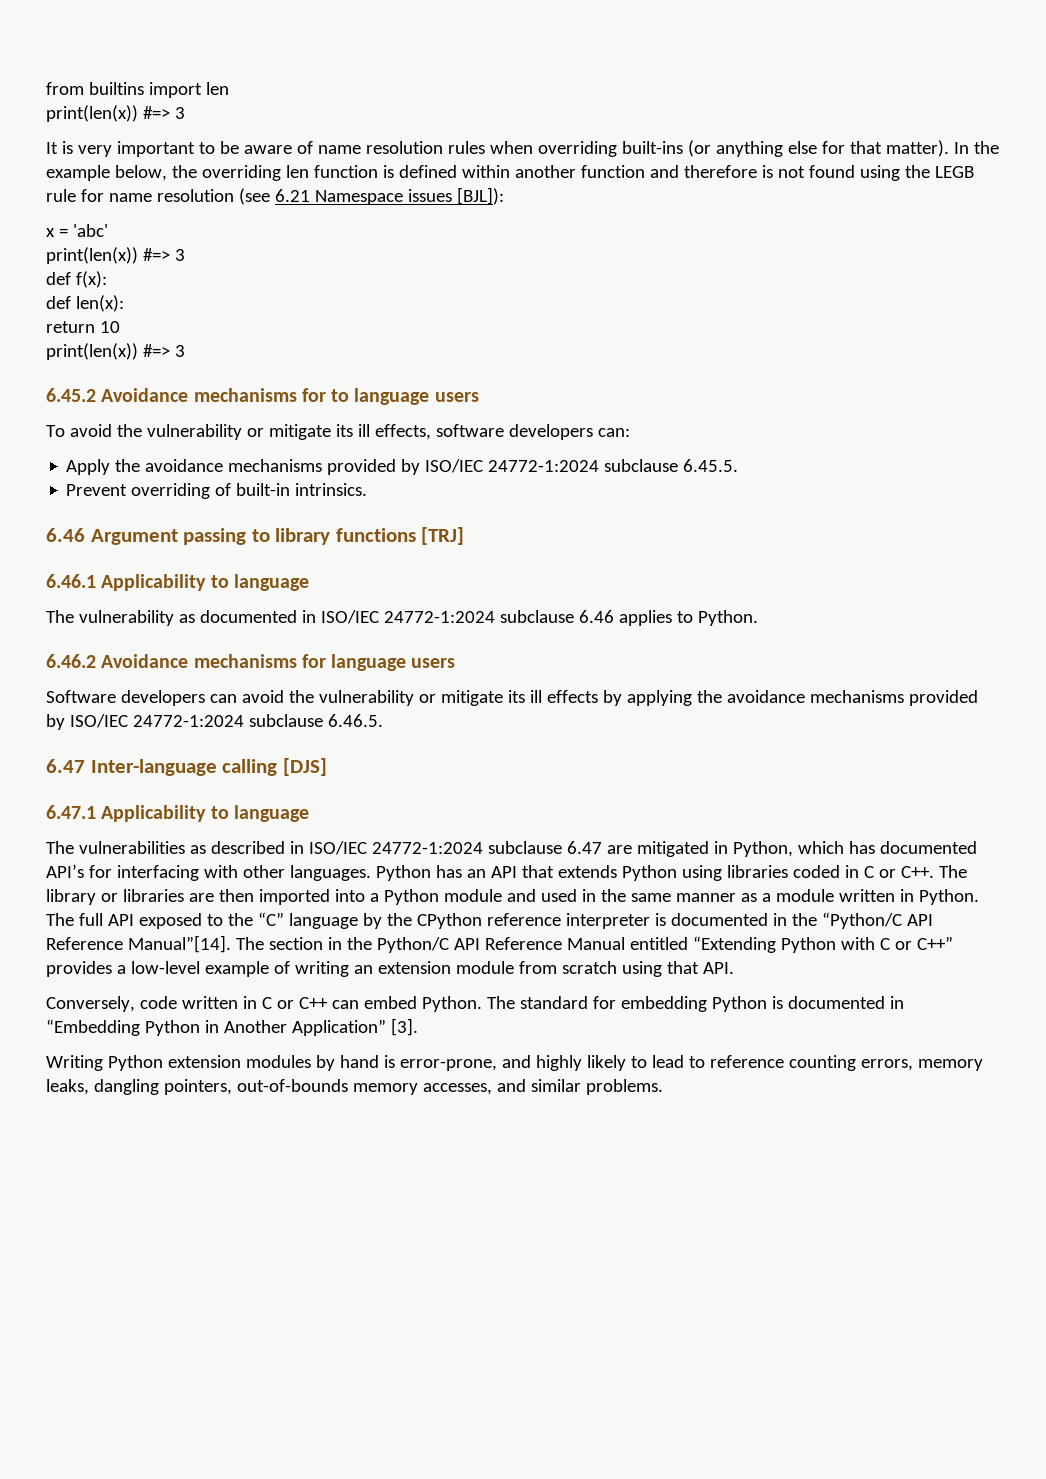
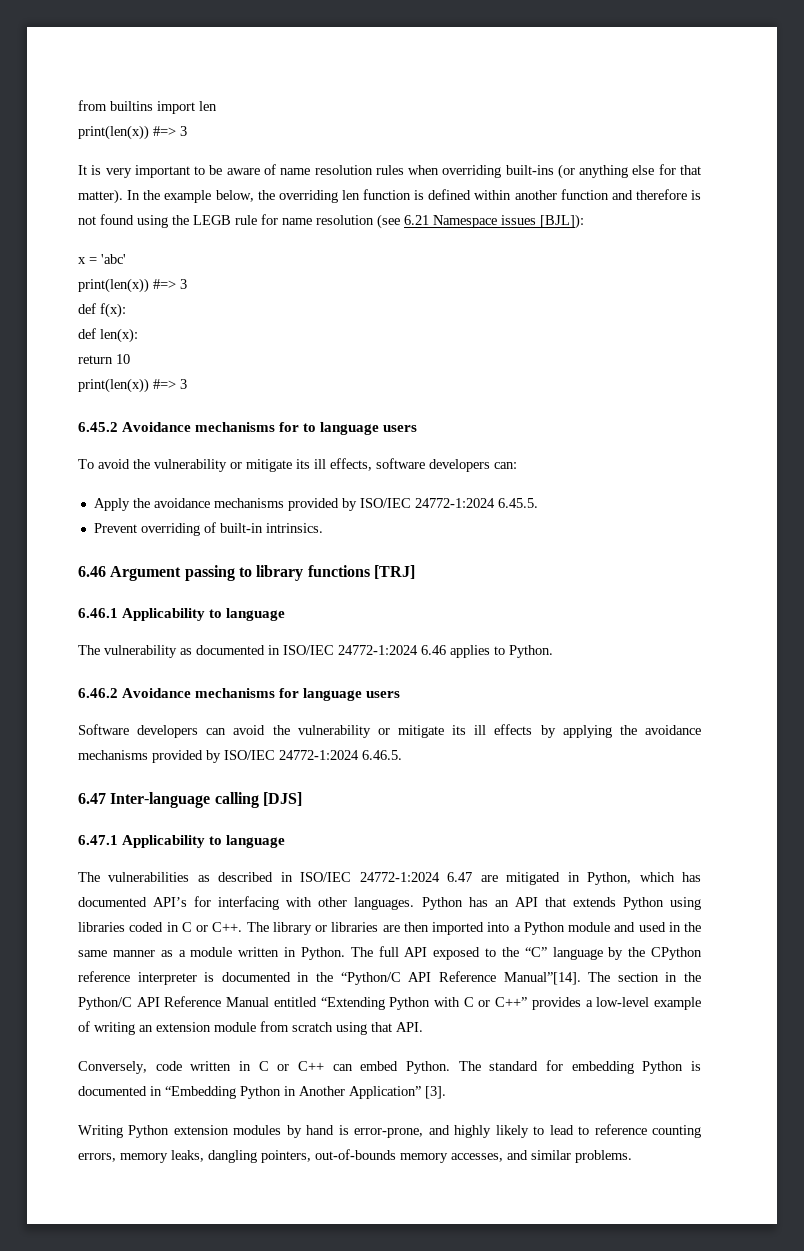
[604,459,679,472] subclause -> (495, 503) none
[499,610,574,623] subclause -> (418, 650) none
[248,714,323,727] subclause -> (359, 755) none
[487,841,562,854] subclause -> (440, 877) none

